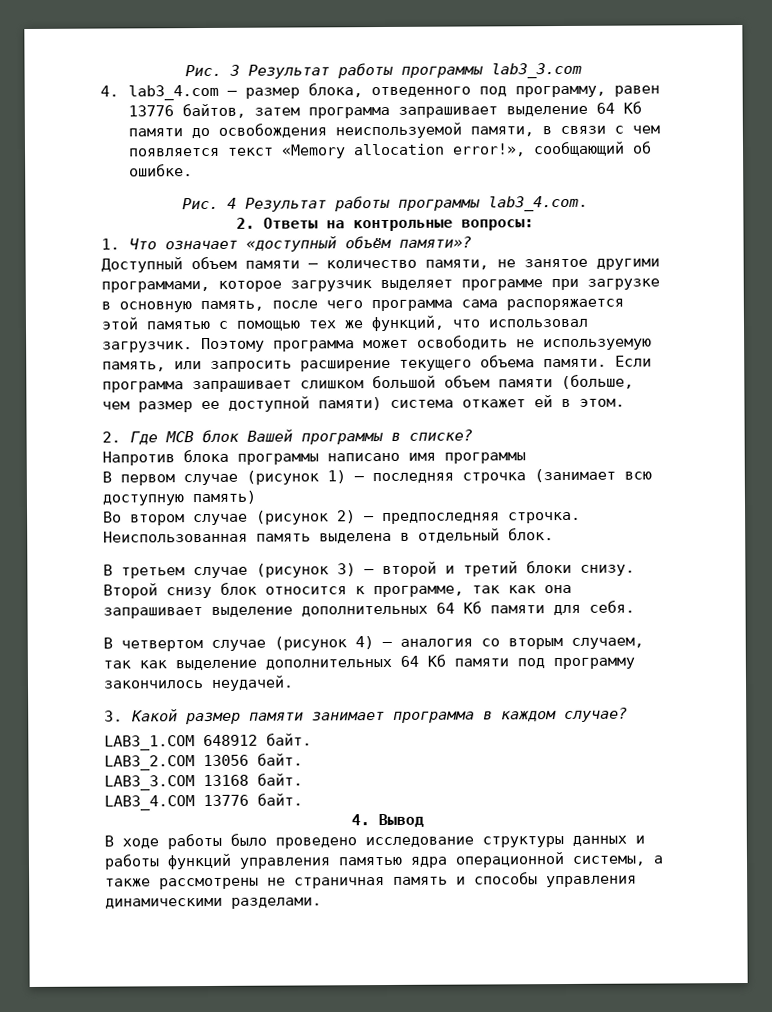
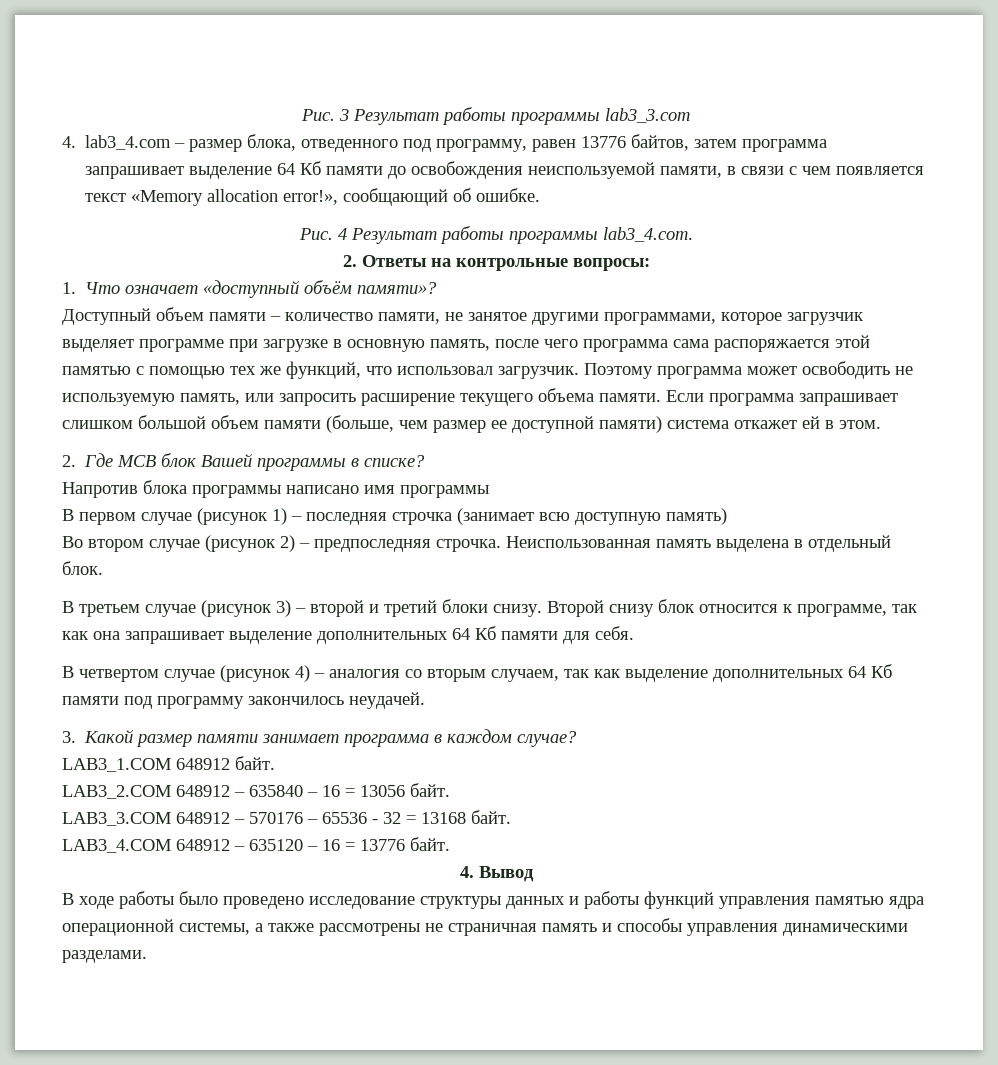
[203,753,303,767] [104,773,303,791] [104,795,195,811] 13056 байт. // LAB3_3.COM 13168 байт. // LAB3_4.COM -> [176,783,450,797] [62,810,511,826] [62,839,355,853] 648912 – 635840 – 16 = 13056 байт. // LAB3_3.COM 648912 – 570176 – 65536 - 32 = 13168 байт. // LAB3_4.COM 648912 – 635120 – 16 =

